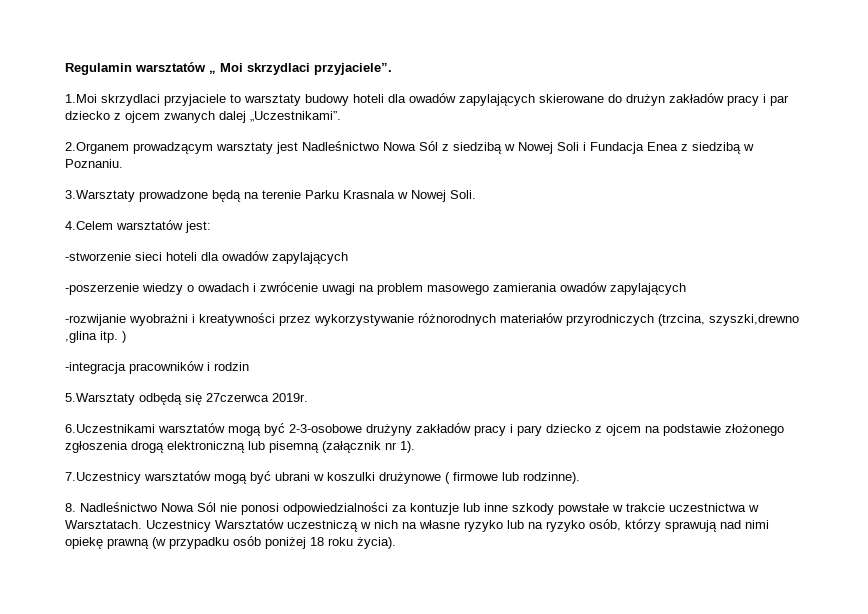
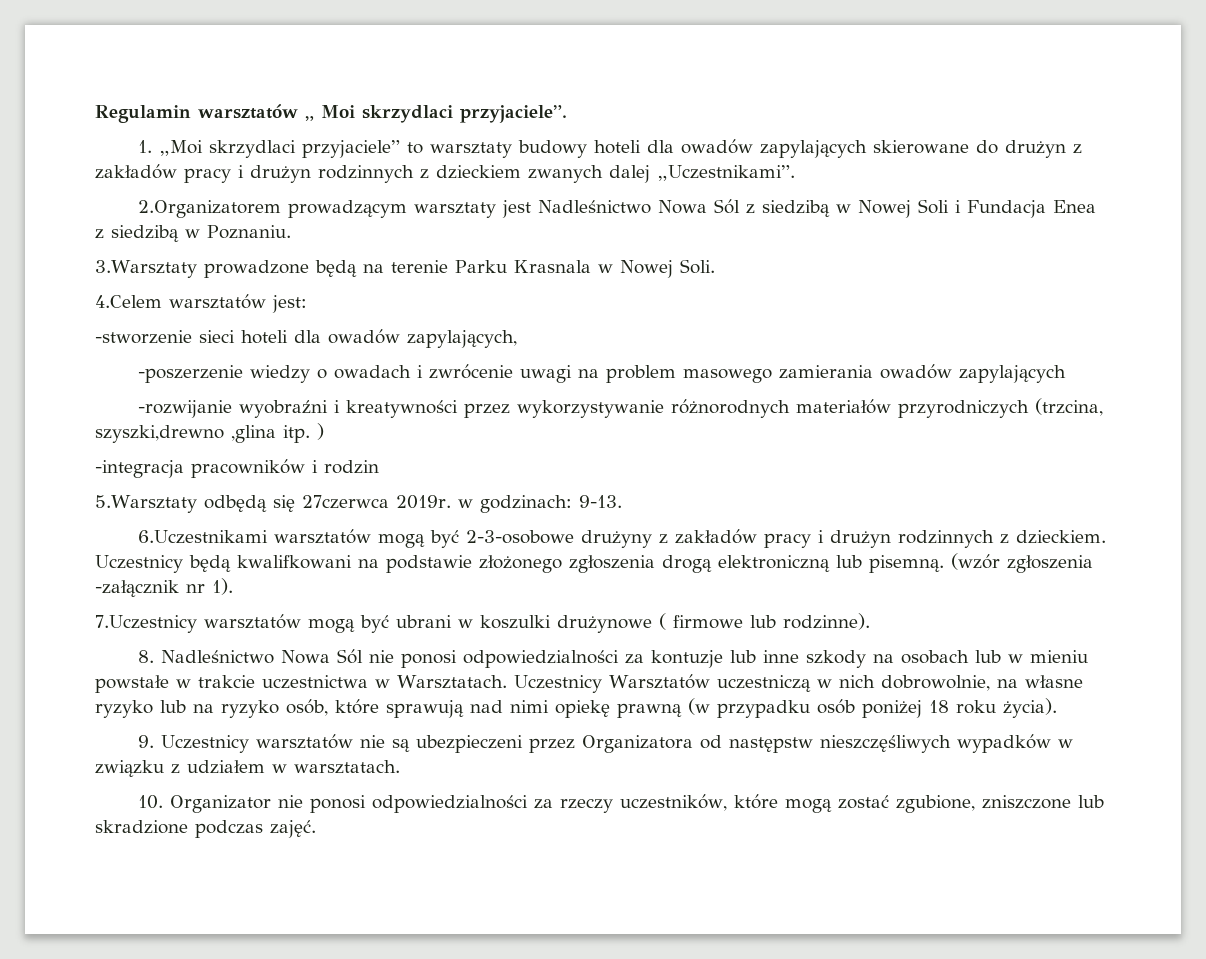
[65,94,226,106] 1.Moi skrzydlaci przyjaciele -> [137,140,400,158] 1. „Moi skrzydlaci przyjaciele”
[669,93,789,106] [65,111,160,123] zakładów pracy i par dziecko z ojcem -> [1072,144,1082,154] [95,164,521,183] z zakładów pracy i drużyn rodzinnych z dzieckiem
[65,142,129,154] 2.Organem -> [137,200,281,218] 2.Organizatorem
[272,252,348,264] zapylających -> [407,330,517,348] zapylających,
[129,314,188,326] wyobrażni -> [238,400,328,418] wyobraźni
(308, 397) none -> [457,495,622,513] w godzinach: 9-13.
[416,423,641,436] zakładów pracy i pary dziecko z ojcem -> [658,529,1106,548] [95,555,352,573] z zakładów pracy i drużyn rodzinnych z dzieckiem. Uczestnicy będą kwalifkowani
[269,441,381,453] pisemną (załącznik -> [869,553,1093,573] [95,580,179,597] pisemną. (wzór zgłoszenia -załącznik
(554, 509) none -> [872,650,1088,664] na osobach lub w mieniu
(398, 524) none -> [880,675,990,691] dobrowolnie,
[625,519,661,532] którzy -> [335,699,379,714] które
(396, 543) none -> [137,734,1073,753] [95,760,400,777] [137,794,1104,813] [95,820,316,838] // 9. Uczestnicy warsztatów nie są ubezpieczeni przez Organizatora od następstw nieszczęśliwych wypadków w związku z udziałem w warsztatach. // 10. Organizator nie ponosi odpowiedzialności za rzeczy uczestników, które mogą zostać zgubione, zniszczone lub skradzione podczas zajęć.

